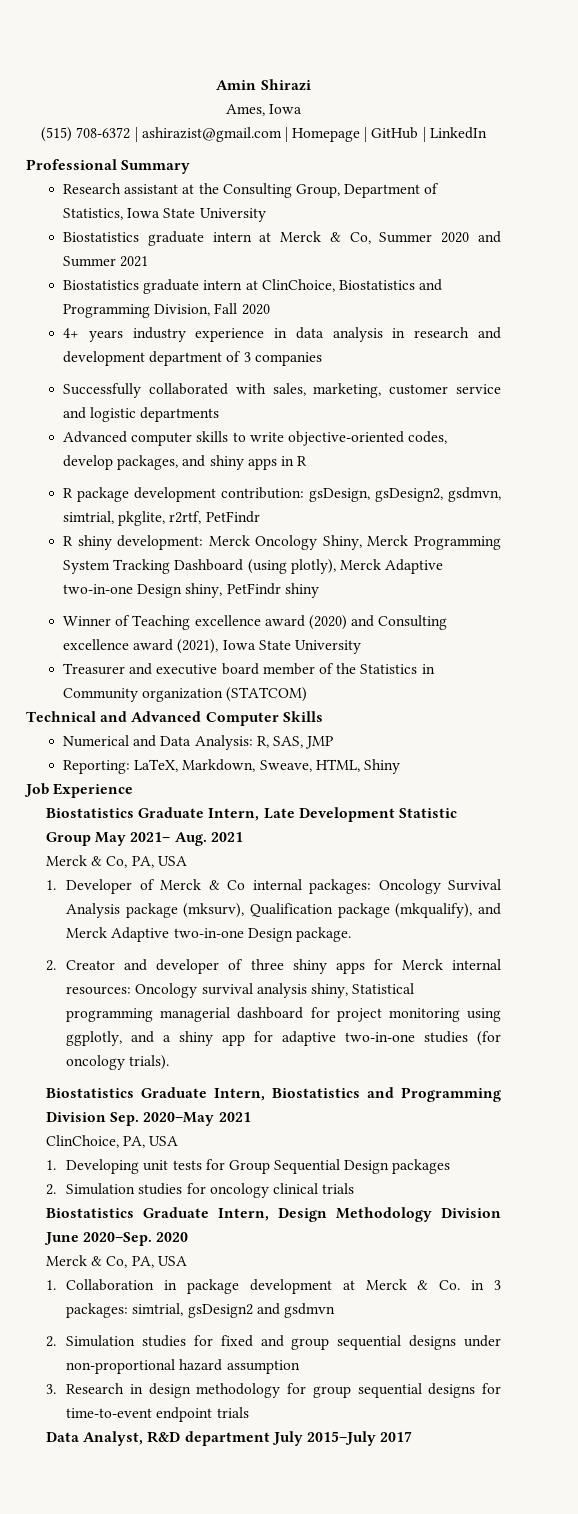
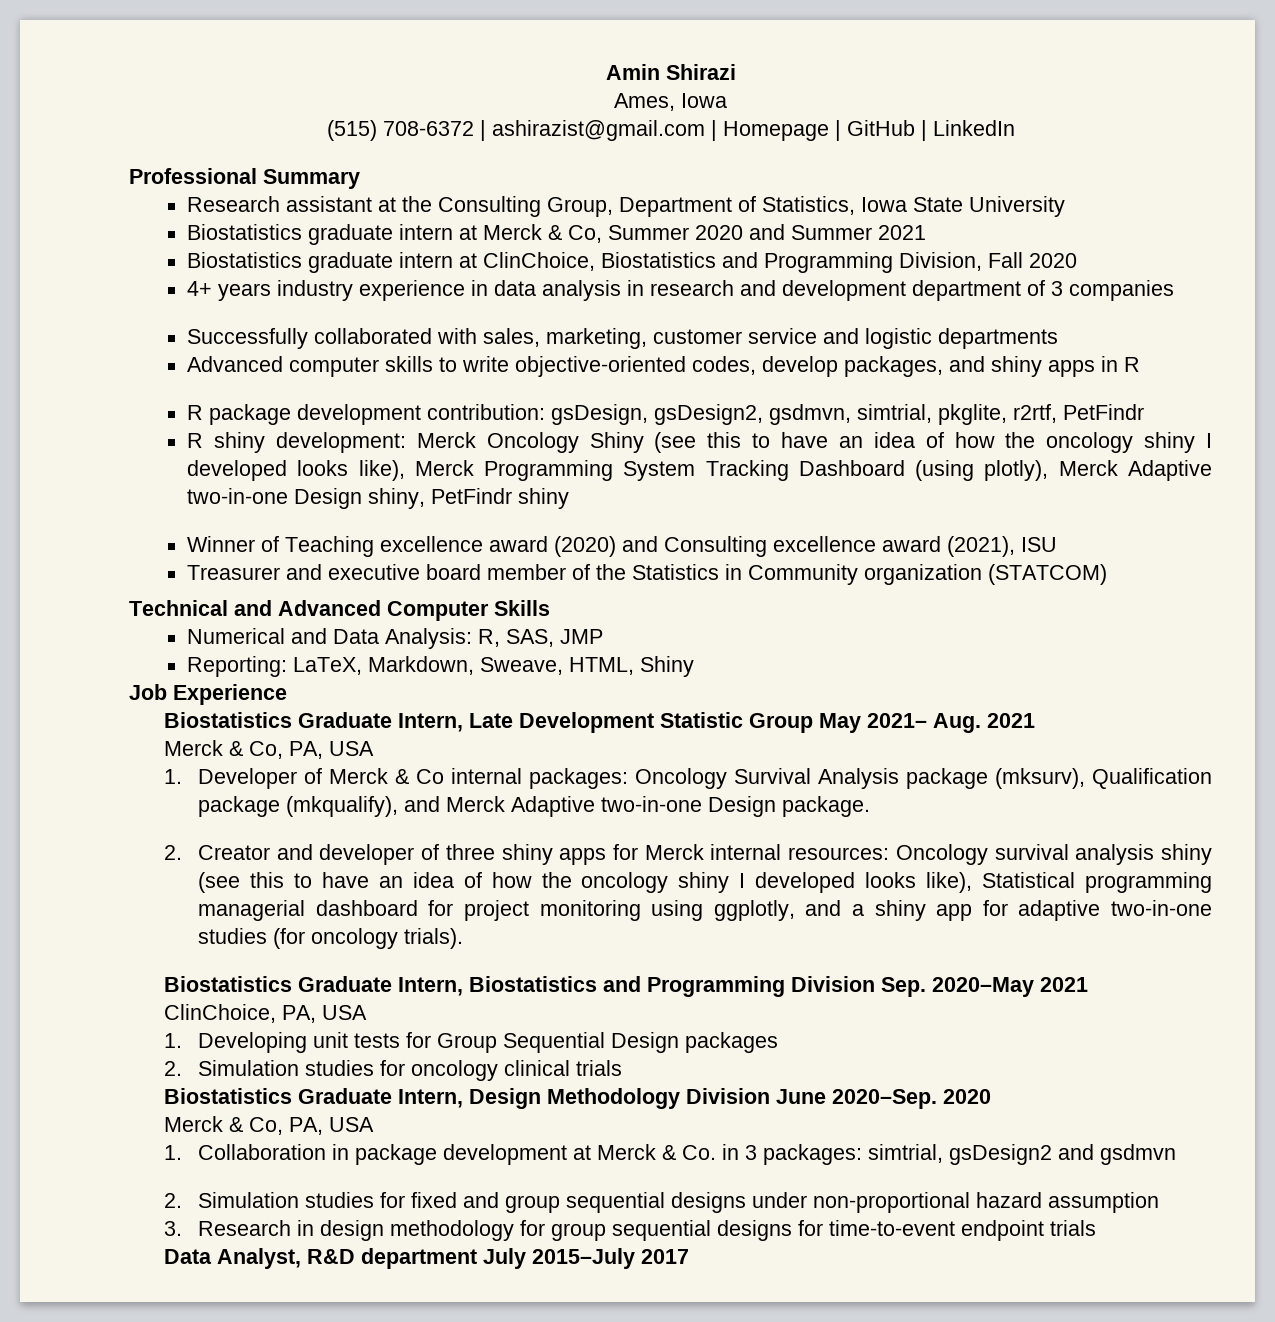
[322,535,362,550] Shiny, -> [589,432,1213,453] [187,460,405,481] Shiny (see this to have an idea of how the oncology shiny I developed looks like),
[222,640,362,654] Iowa State University -> [1021,537,1058,552] ISU
[310,983,348,998] shiny, -> [1161,844,1213,865] [198,872,973,893] shiny (see this to have an idea of how the oncology shiny I developed looks like),

